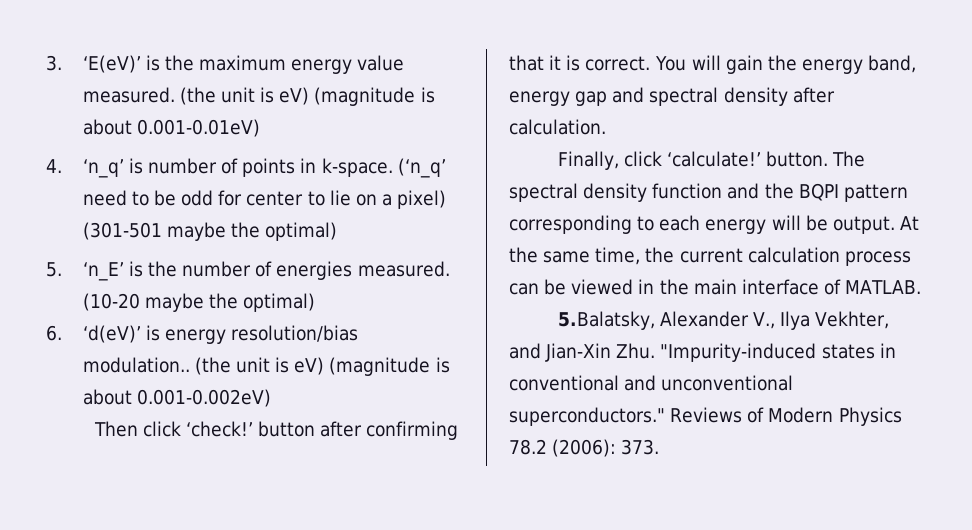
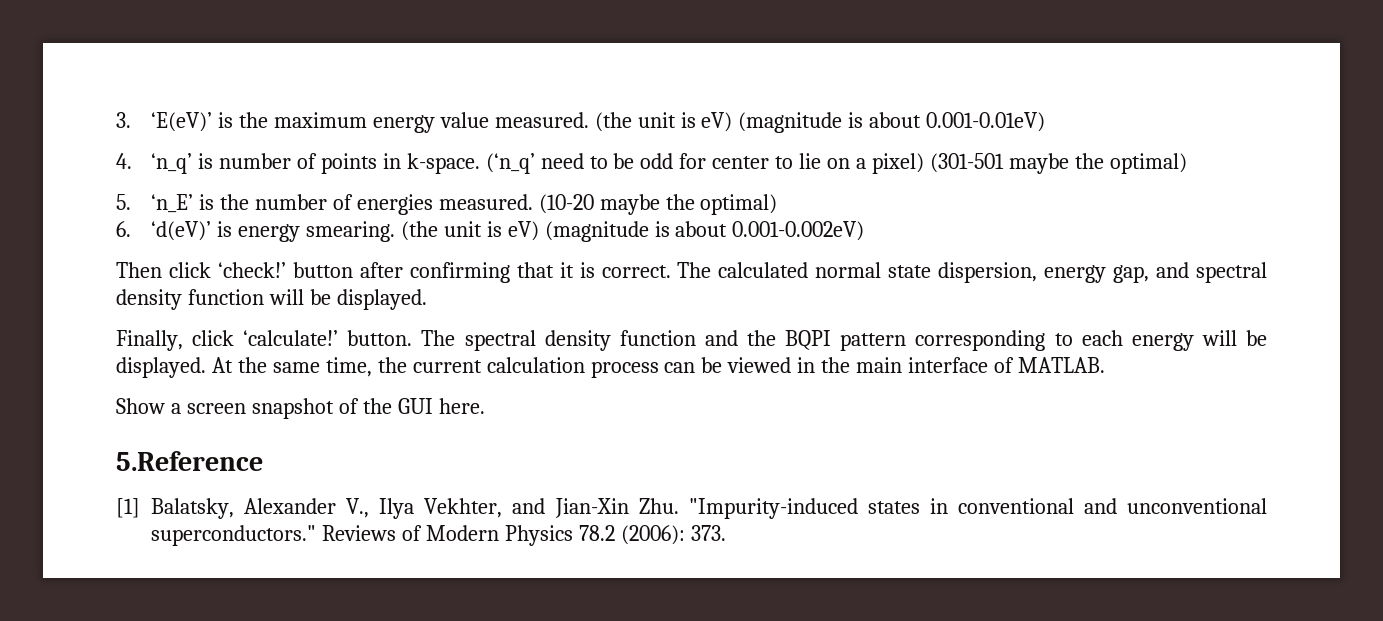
[231,325,359,342] [82,357,190,373] resolution/bias modulation.. -> [305,221,395,242] smearing.
[654,55,917,74] [509,87,835,106] [509,119,606,135] You will gain the energy band, energy gap and spectral density after calculation. -> [677,262,1267,283] [116,289,427,310] The calculated normal state dispersion, energy gap, and spectral density function will be displayed.
[832,216,895,234] output. -> [116,357,206,378] displayed.
[557,311,655,330] 5.Balatsky, -> [116,398,485,419] [116,451,263,471] [116,498,235,519] Show a screen snapshot of the GUI here. // 5.Reference // [1] Balatsky,

